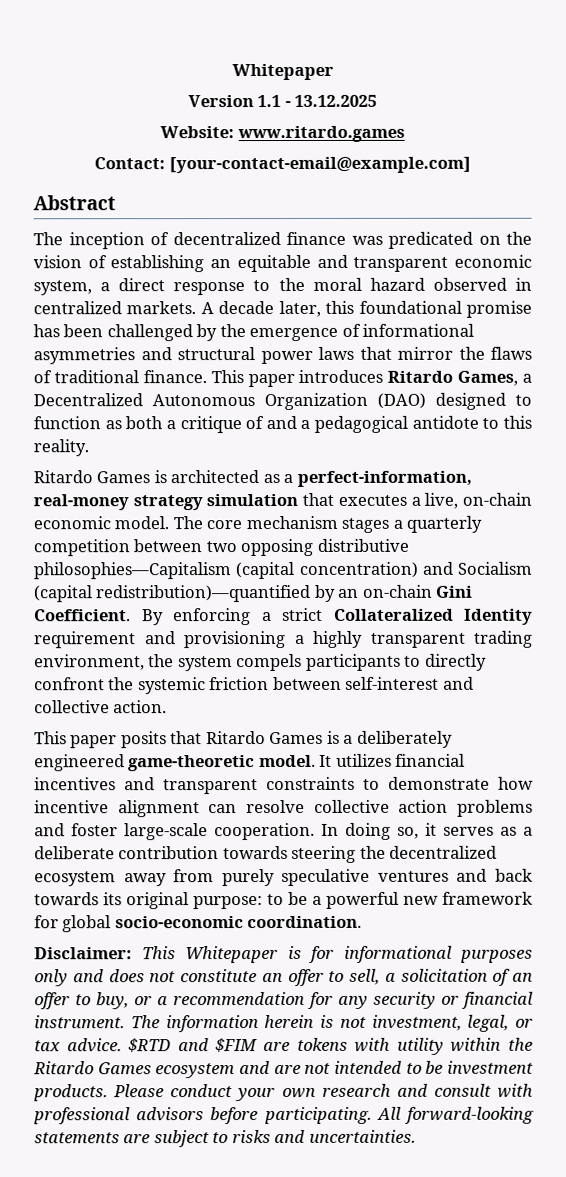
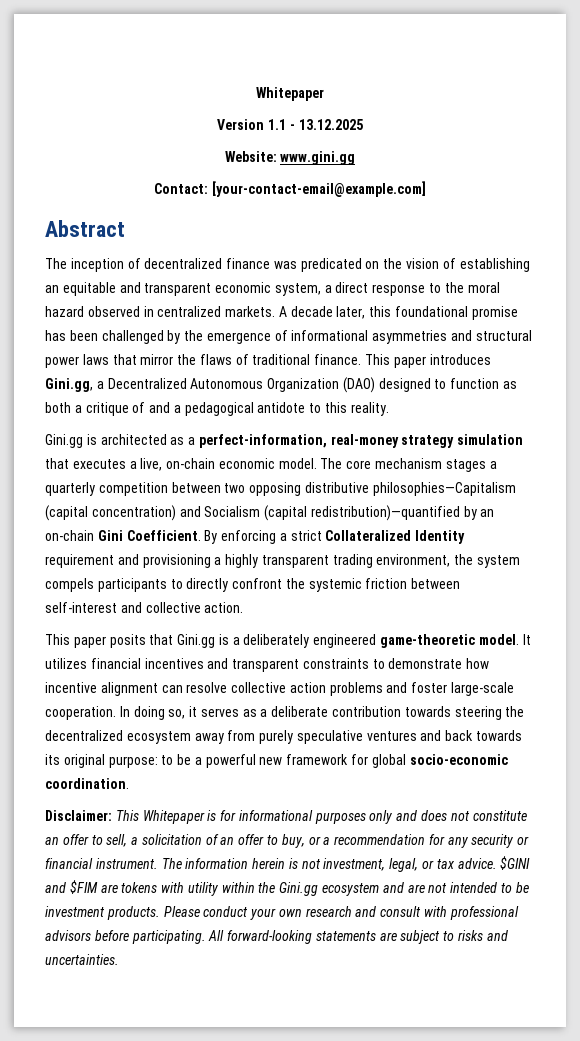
[236,125,405,143] www.ritardo.games -> [280,151,356,165] www.gini.gg
[387,370,519,386] Ritardo Games, -> [45,378,93,392] Gini.gg,
[33,470,151,484] Ritardo Games -> [45,434,83,448] Gini.gg
[205,731,324,745] Ritardo Games -> [177,634,216,648] Gini.gg
[128,1038,172,1053] $RTD -> [500,856,531,870] $GINI
[33,1061,152,1075] Ritardo Games -> [279,882,319,896] Gini.gg

